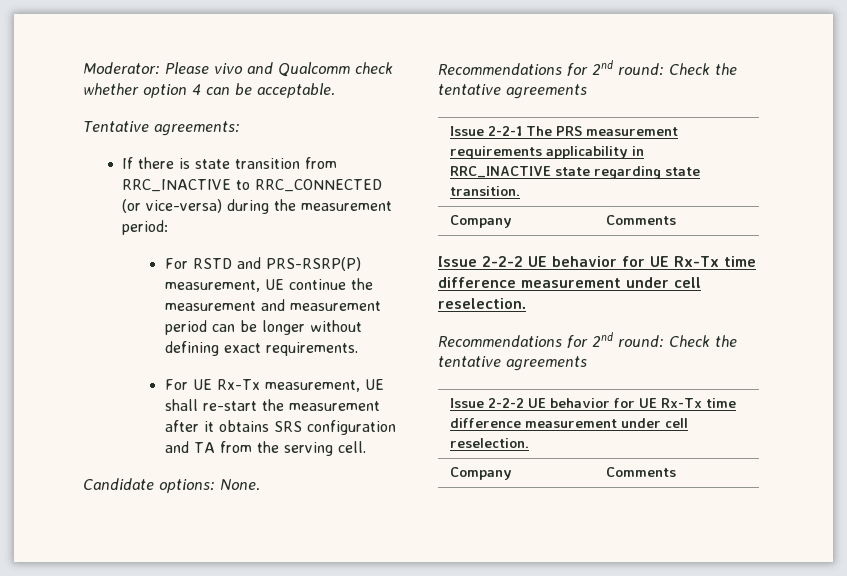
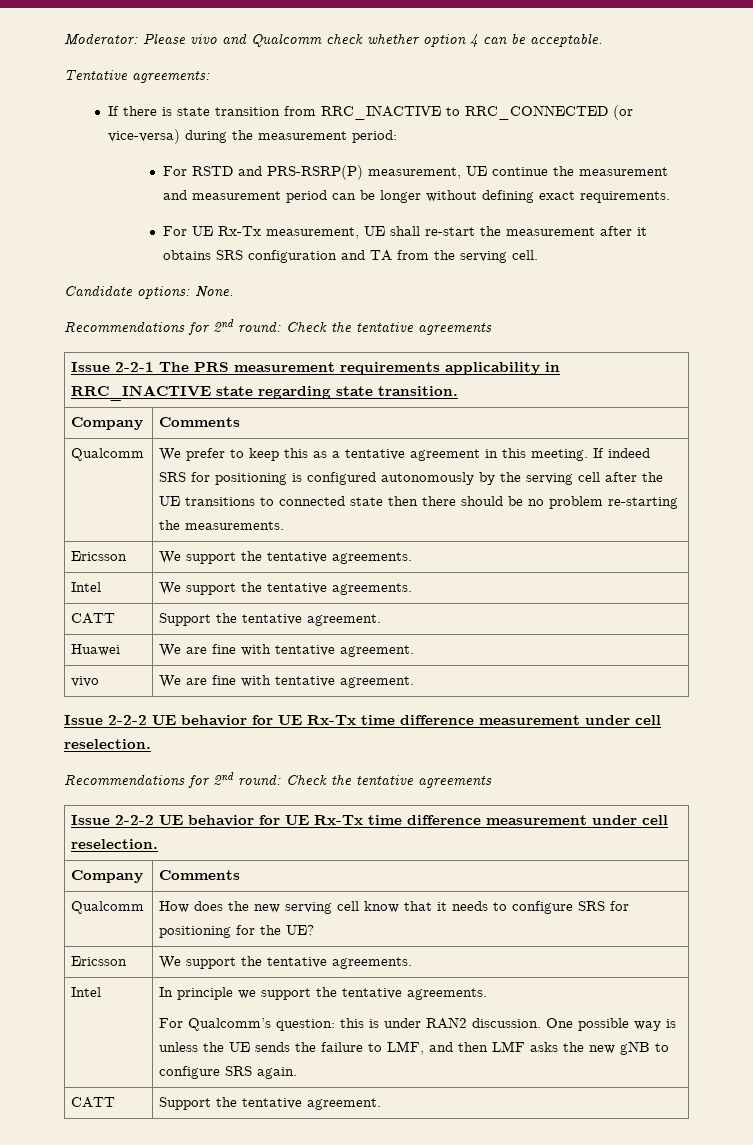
(676, 220) none -> [71,448,145,461] [159,448,651,461] [159,472,664,485] [159,496,679,509] [159,520,285,530] [71,551,128,561] [159,551,413,564] [71,582,102,592] [159,582,413,595] [71,613,116,624] [159,613,382,626] [71,644,121,656] [159,644,415,657] [71,676,100,687] [159,675,415,688] // Qualcomm | We prefer to keep this as a tentative agreement in this meeting. If indeed SRS for positioning is configured autonomously by the serving cell after the UE transitions to connected state then there should be no problem re-starting the measurements. // Ericsson | We support the tentative agreements. // Intel | We support the tentative agreements. // CATT | Support the tentative agreement. // Huawei | We are fine with tentative agreement. // vivo | We are fine with tentative agreement.
(676, 472) none -> [71,901,145,914] [159,901,630,914] [159,925,315,938] [71,956,128,966] [159,956,413,969] [71,987,102,997] [159,987,488,1000] [159,1017,677,1031] [159,1041,670,1055] [159,1066,298,1079] [71,1097,116,1108] [159,1097,382,1110] // Qualcomm | How does the new serving cell know that it needs to configure SRS for positioning for the UE? // Ericsson | We support the tentative agreements. // Intel | In principle we support the tentative agreements. // For Qualcomm’s question: this is under RAN2 discussion. One possible way is unless the UE sends the failure to LMF, and then LMF asks the new gNB to configure SRS again. // CATT | Support the tentative agreement.

